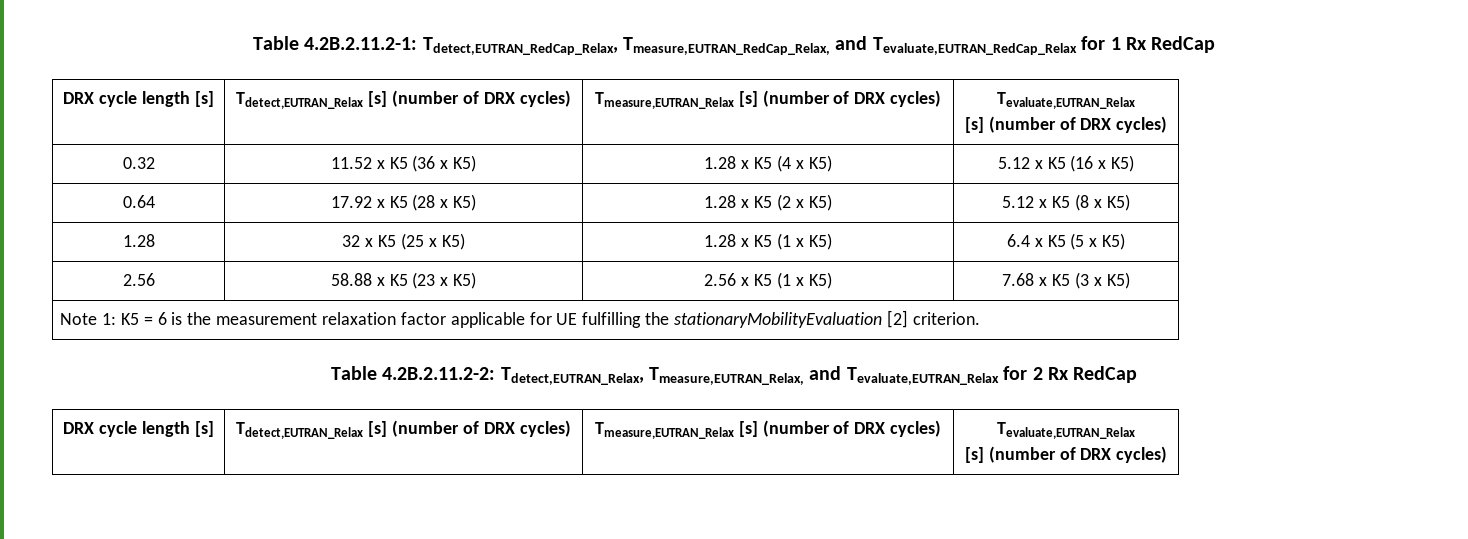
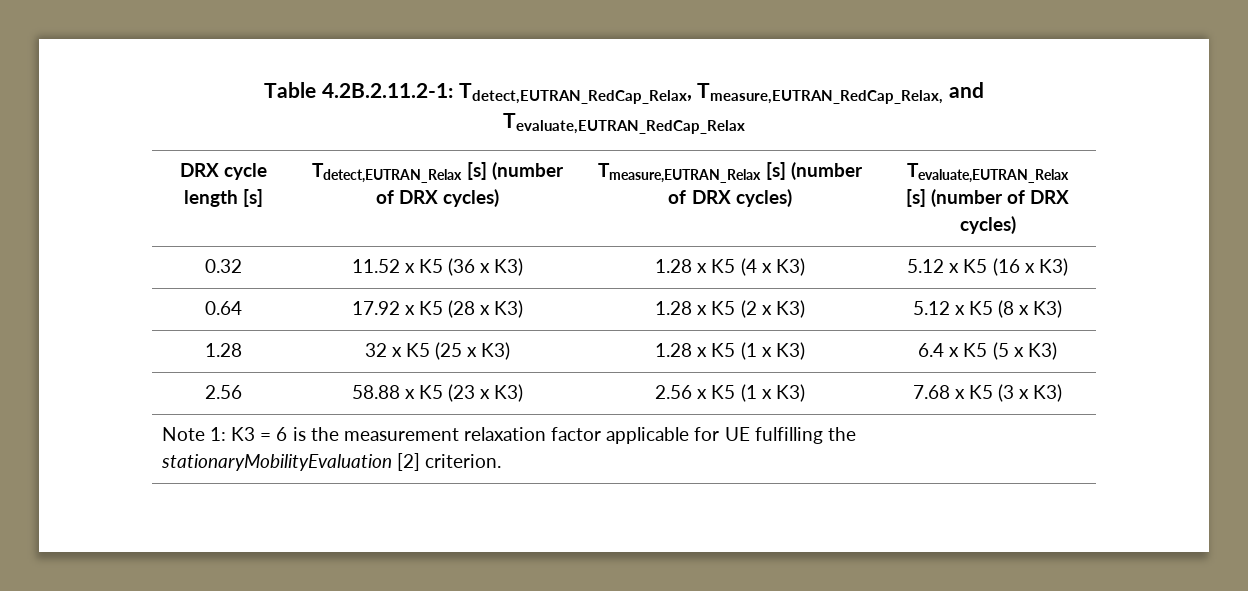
[1081,36,1216,53] for 1 Rx RedCap -> (745, 123) none
[453,155,477,172] K5) -> [494,258,524,276] K3)
[808,155,832,172] K5) -> [775,258,805,276] K3)
[1111,155,1135,172] K5) -> [1038,258,1068,276] K3)
[453,194,477,211] K5) -> [494,300,524,318] K3)
[808,194,832,211] K5) -> [775,300,805,318] K3)
[1106,194,1130,211] K5) -> [1033,300,1063,318] K3)
[441,233,465,250] K5) -> [481,342,511,360] K3)
[808,233,832,250] K5) -> [775,342,805,360] K3)
[1102,233,1126,250] K5) -> [1027,342,1057,360] K3)
[453,272,477,289] K5) -> [494,384,524,402] K3)
[808,272,832,289] K5) -> [775,384,805,402] K3)
[1106,272,1130,289] K5) -> [1033,384,1063,402] K3)
[120,313,139,325] K5 -> [231,427,256,441] K3
[330,366,1138,385] [63,421,214,437] [236,420,571,439] [594,420,942,439] [997,422,1135,439] [964,446,1168,463] // Table 4.2B.2.11.2-2: Tdetect,EUTRAN_Relax, Tmeasure,EUTRAN_Relax, and Tevaluate,EUTRAN_Relax for 2 Rx RedCap // DRX cycle length [s] | Tdetect,EUTRAN_Relax [s] (number of DRX cycles) | Tmeasure,EUTRAN_Relax [s] (number of DRX cycles) | Tevaluate,EUTRAN_Relax // [s] (number of DRX cycles) -> (502, 461) none

